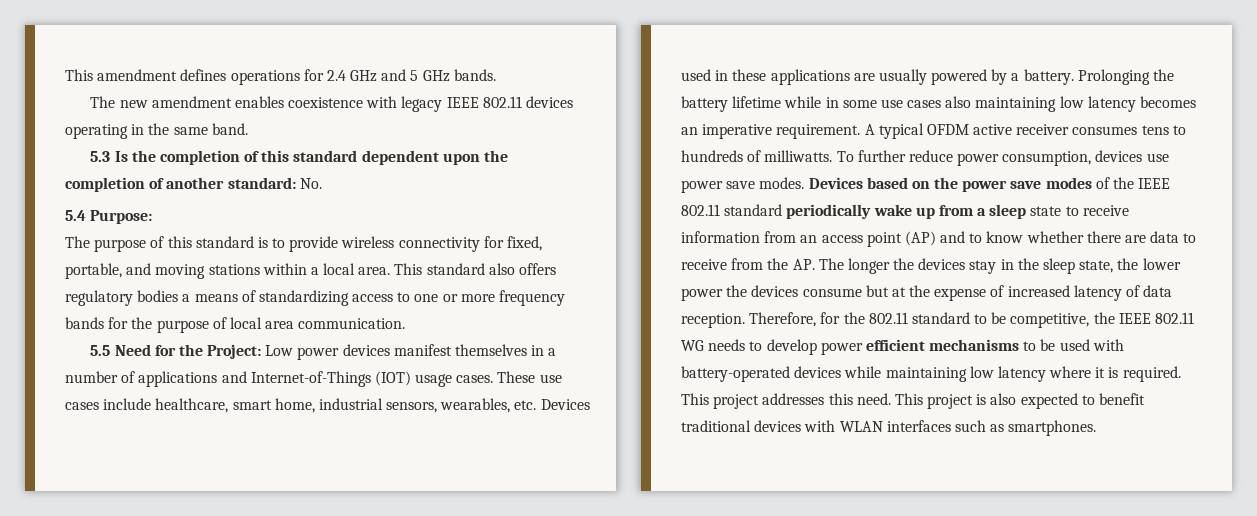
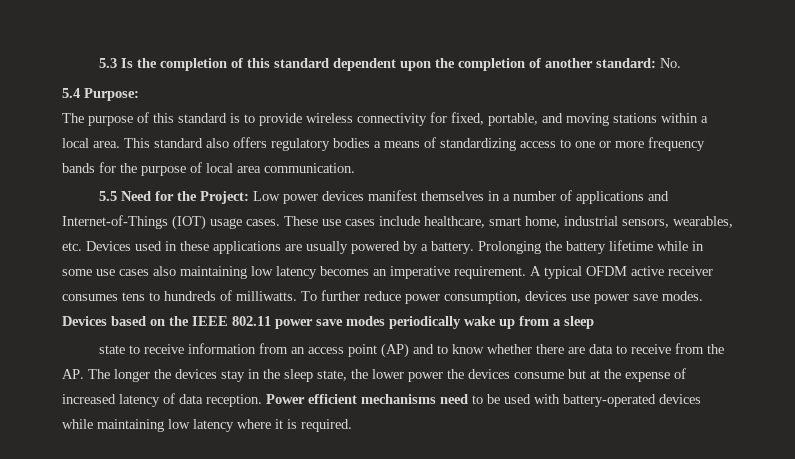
[65,69,496,85] [90,96,574,112] [65,123,248,139] This amendment defines operations for 2.4 GHz and 5 GHz bands. // The new amendment enables coexistence with legacy IEEE 802.11 devices operating in the same band. // -> (99, 63) none
(959, 183) none -> [192,316,271,326] IEEE 802.11
[1095,177,1171,189] [681,204,783,216] of the IEEE 802.11 standard -> (385, 321) none
(1027, 211) none -> (594, 322) //
[749,312,1195,328] [681,339,863,355] Therefore, for the 802.11 standard to be competitive, the IEEE 802.11 WG needs to develop power -> [266,394,305,404] Power
(1020, 345) none -> [440,394,468,404] need
[681,393,1146,409] [681,420,1097,436] This project addresses this need. This project is also expected to benefit traditional devices with WLAN interfaces such as smartphones. -> (352, 425) none

